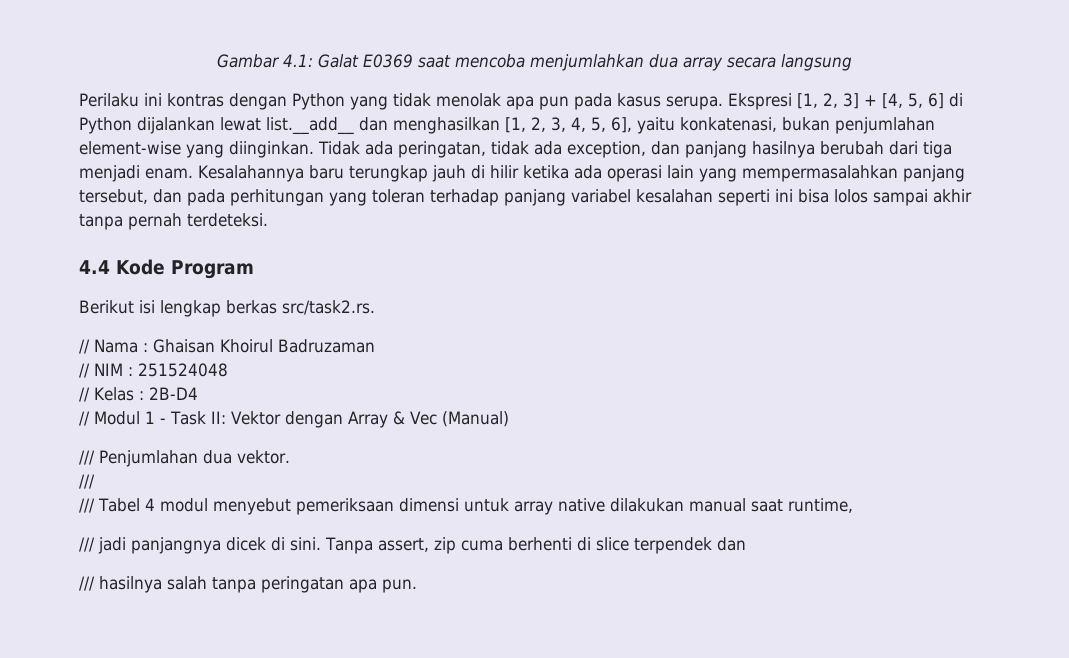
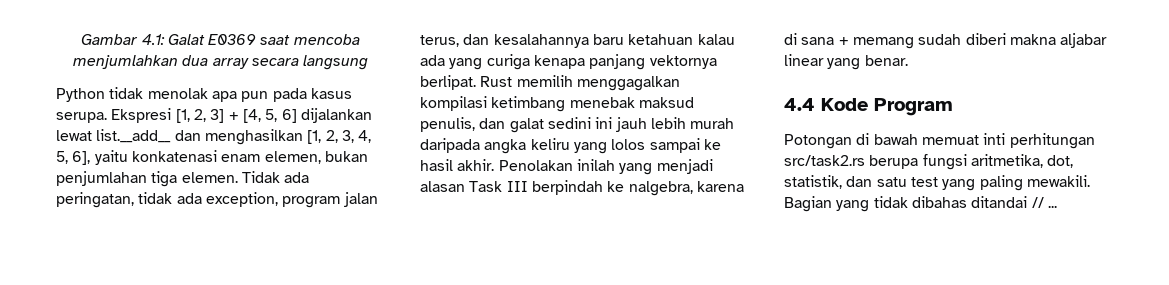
[79,93,388,110] Perilaku ini kontras dengan Python yang -> [56,88,105,102] Python
[949,93,963,107] [79,117,132,134] di Python -> (297, 116) none
[680,117,935,134] [79,141,314,158] konkatenasi, bukan penjumlahan element-wise yang diinginkan. -> [131,150,368,164] [56,171,238,187] konkatenasi enam elemen, bukan penjumlahan tiga elemen.
[651,141,952,158] [79,165,965,182] [79,189,972,206] [79,213,268,230] [79,259,254,279] [79,300,375,317] [79,339,375,354] [79,363,228,378] [79,387,198,402] [79,411,509,428] [79,450,290,467] [79,474,95,489] [79,498,853,515] [79,537,746,554] [79,576,417,593] dan panjang hasilnya berubah dari tiga menjadi enam. Kesalahannya baru terungkap jauh di hilir ketika ada operasi lain yang mempermasalahkan panjang tersebut, dan pada perhitungan yang toleran terhadap panjang variabel kesalahan seperti ini bisa lolos sampai akhir tanpa pernah terdeteksi. // 4.4 Kode Program // Berikut isi lengkap berkas src/task2.rs. // // Nama : Ghaisan Khoirul Badruzaman // // NIM : 251524048 // // Kelas : 2B-D4 // // Modul 1 - Task II: Vektor dengan Array & Vec (Manual) // /// Penjumlahan dua vektor. // /// // /// Tabel 4 modul menyebut pemeriksaan dimensi untuk array native dilakukan manual saat runtime, // /// jadi panjangnya dicek di sini. Tanpa assert, zip cuma berhenti di slice terpendek dan // /// hasilnya salah tanpa peringatan apa pun. -> [282,192,378,208] [420,34,735,48] [420,54,717,70] [420,75,680,91] [420,96,694,112] [420,117,735,133] [420,138,721,154] [420,159,713,175] [420,180,744,196] [784,33,1108,49] [784,54,908,70] [784,98,953,116] [784,133,1095,149] [784,154,1074,170] [784,175,1090,191] [784,196,1057,212] program jalan terus, dan kesalahannya baru ketahuan kalau ada yang curiga kenapa panjang vektornya berlipat. Rust memilih menggagalkan kompilasi ketimbang menebak maksud penulis, dan galat sedini ini jauh lebih murah daripada angka keliru yang lolos sampai ke hasil akhir. Penolakan inilah yang menjadi alasan Task III berpindah ke nalgebra, karena di sana + memang sudah diberi makna aljabar linear yang benar. // 4.4 Kode Program // Potongan di bawah memuat inti perhitungan src/task2.rs berupa fungsi aritmetika, dot, statistik, dan satu test yang paling mewakili. Bagian yang tidak dibahas ditandai // ...

